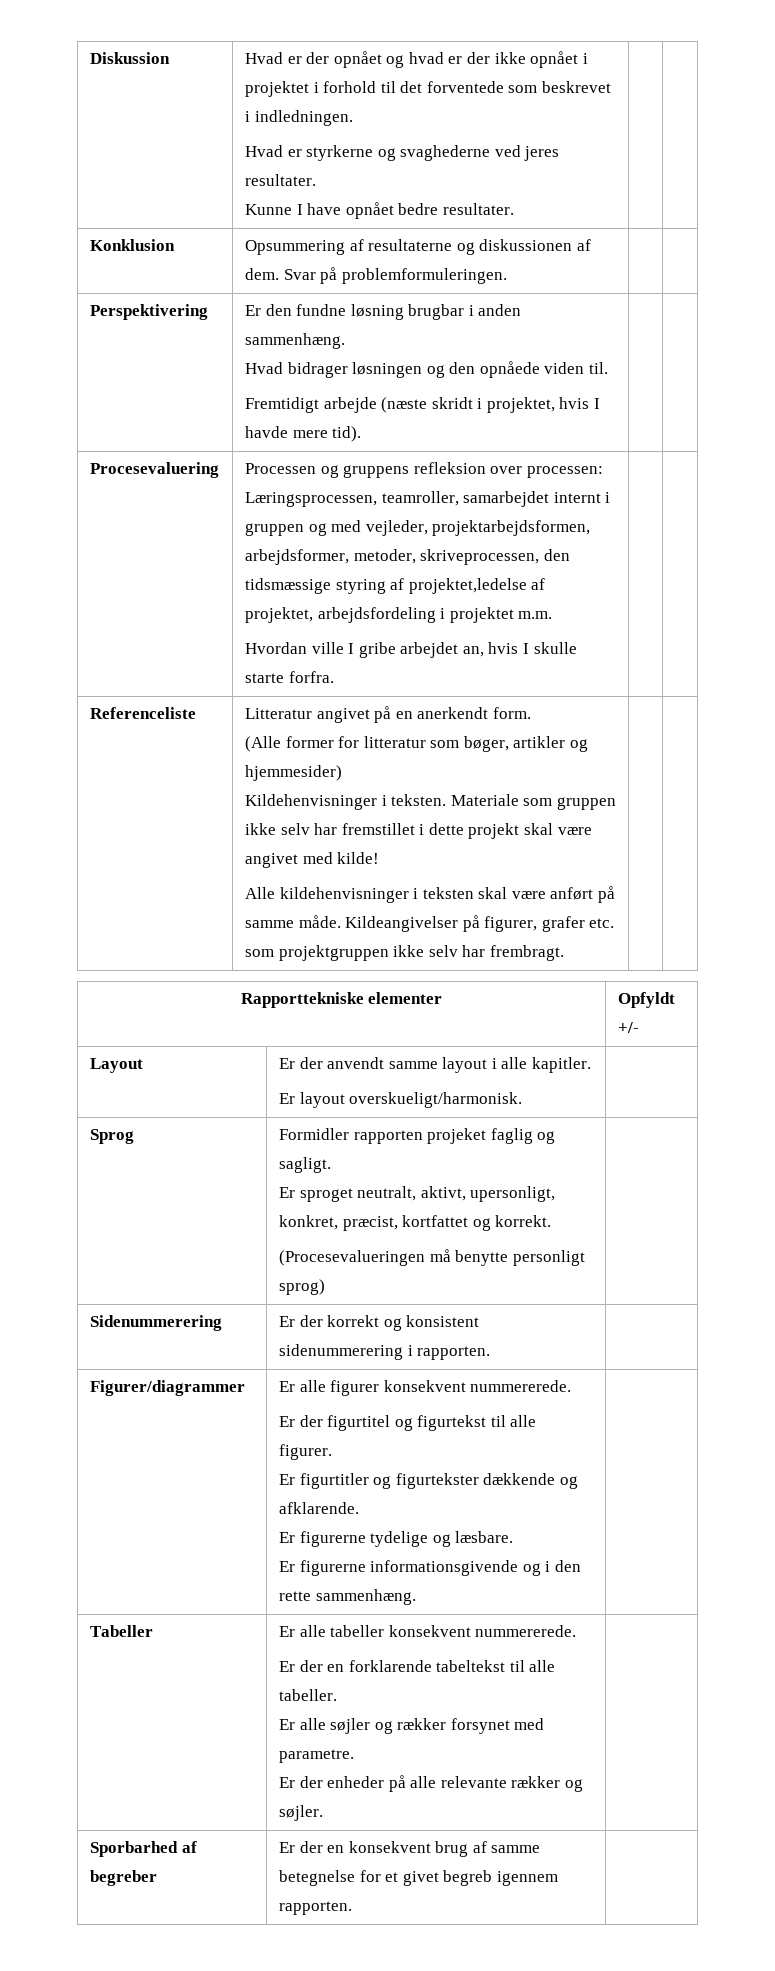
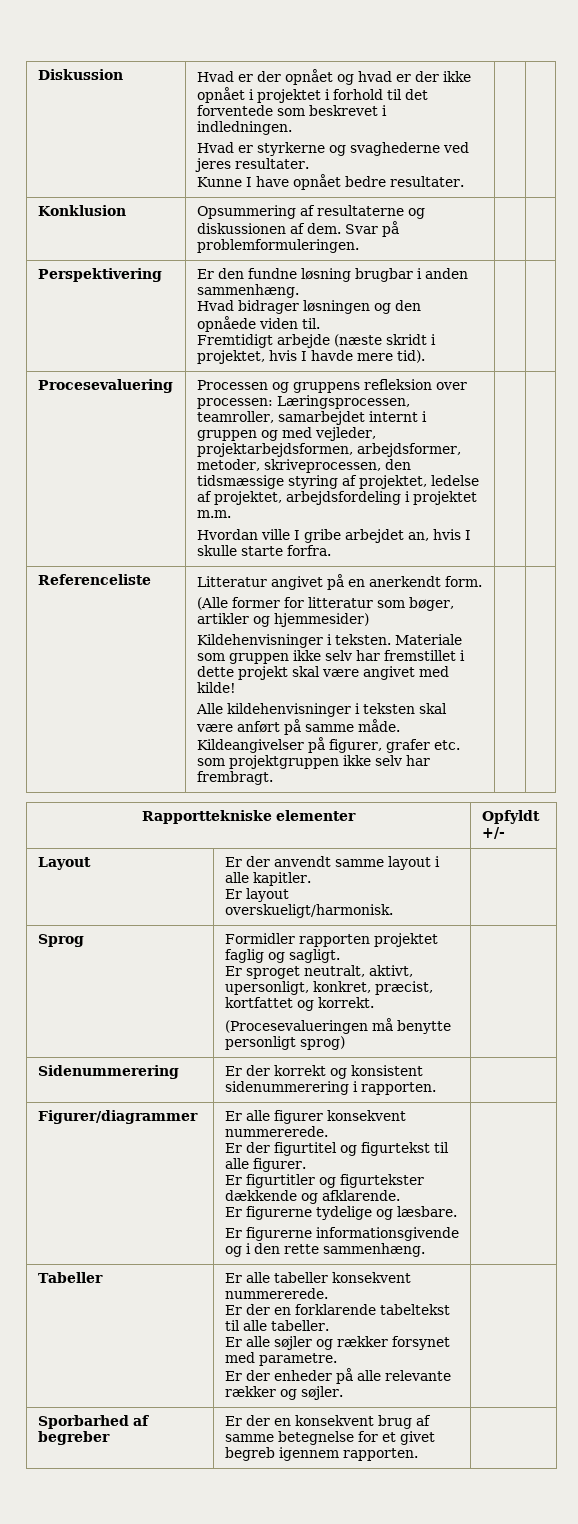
[408,578,527,594] projektet,ledelse -> [358,475,479,489] projektet, ledelse
[427,1128,487,1144] projeket -> [373,933,438,947] projektet

